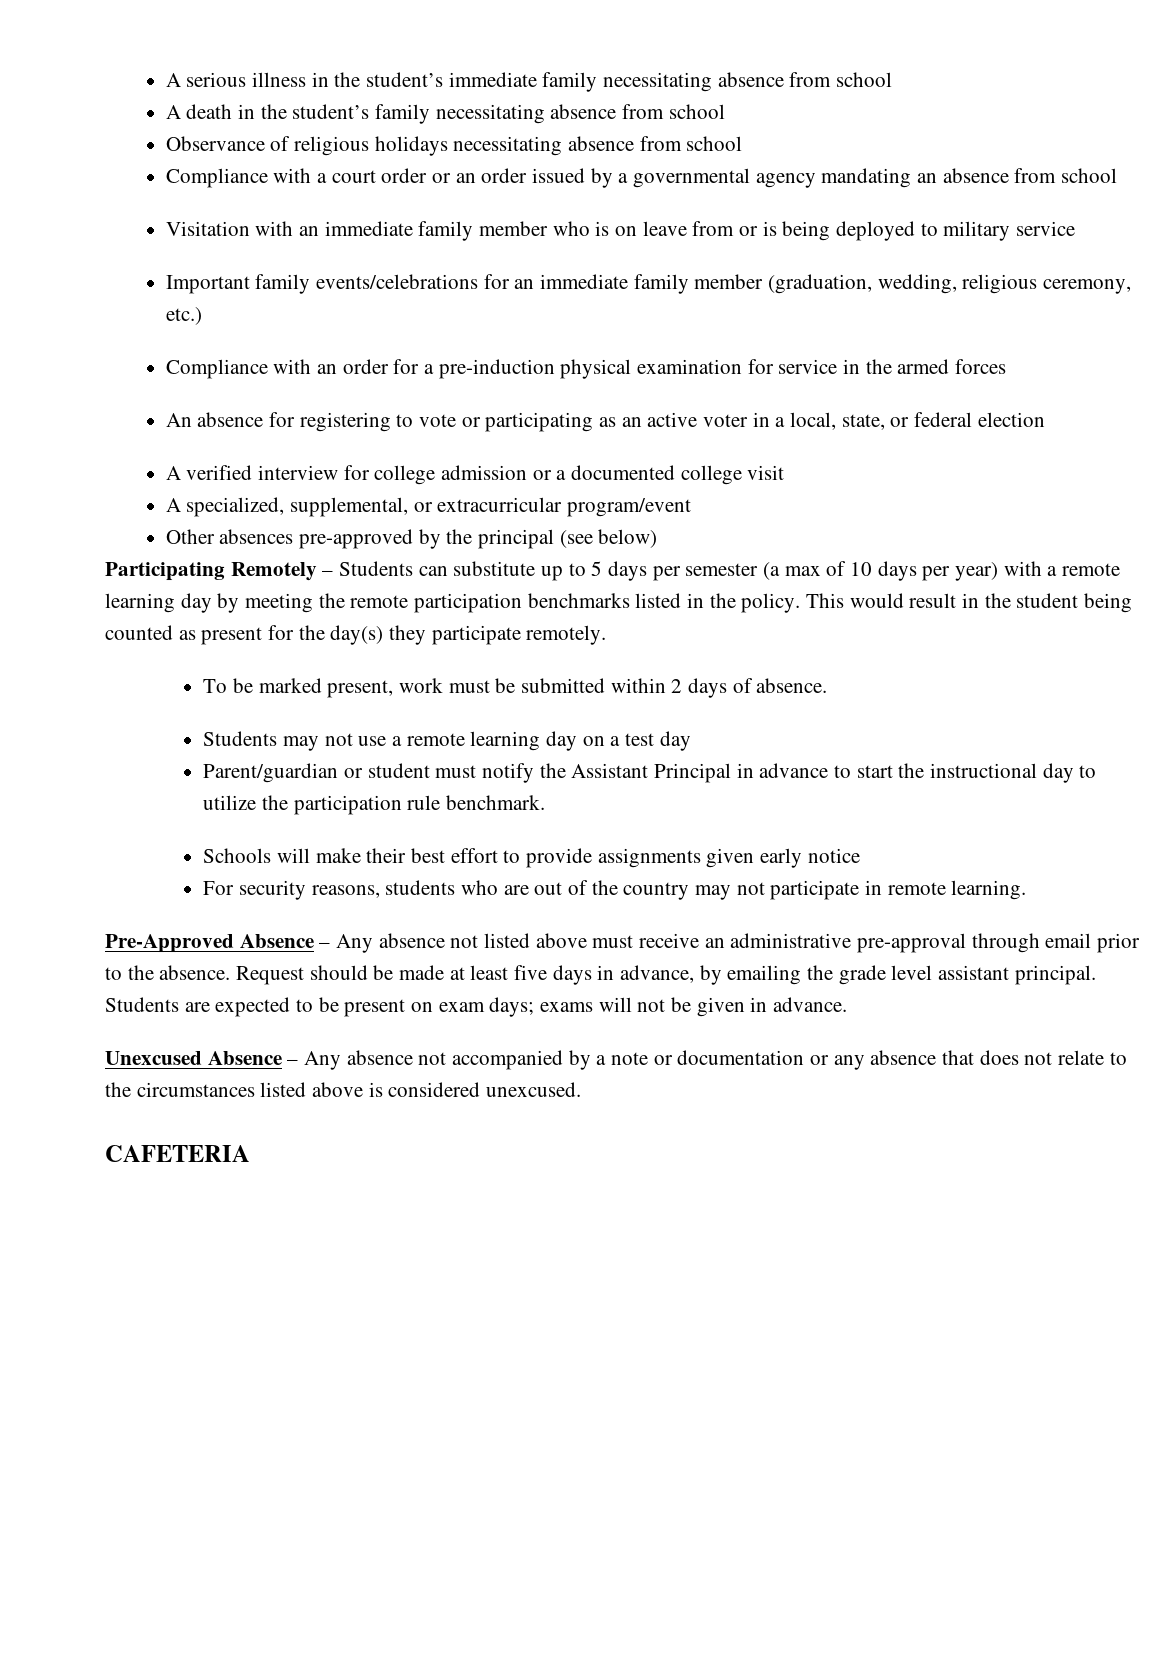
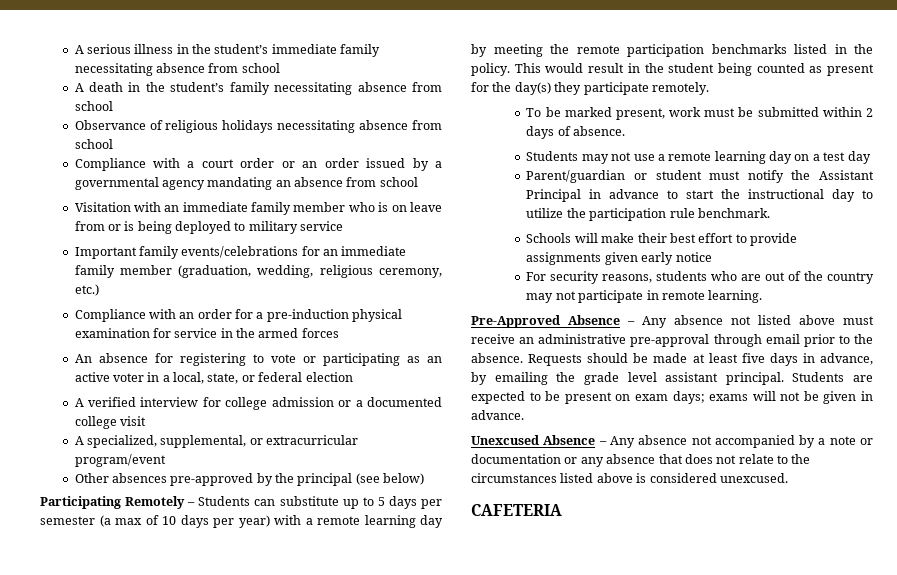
[236,966,305,985] Request -> [528,354,583,366] Requests

